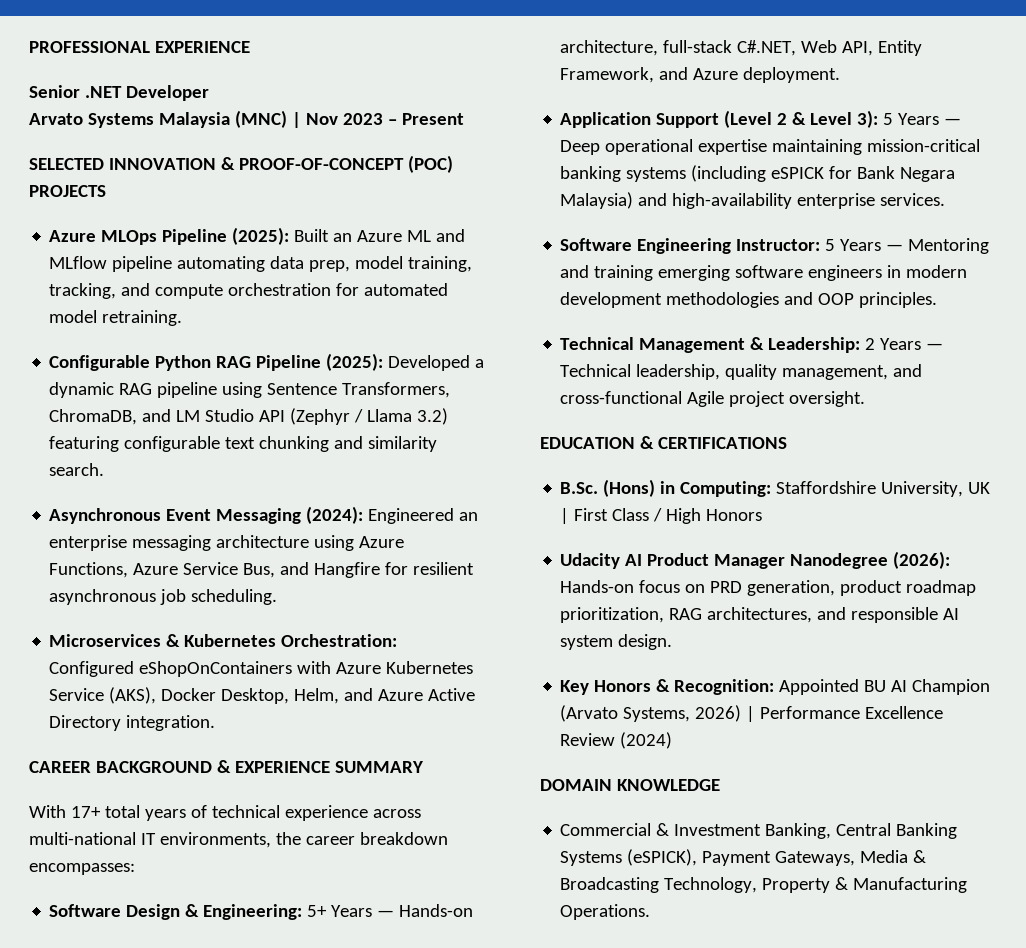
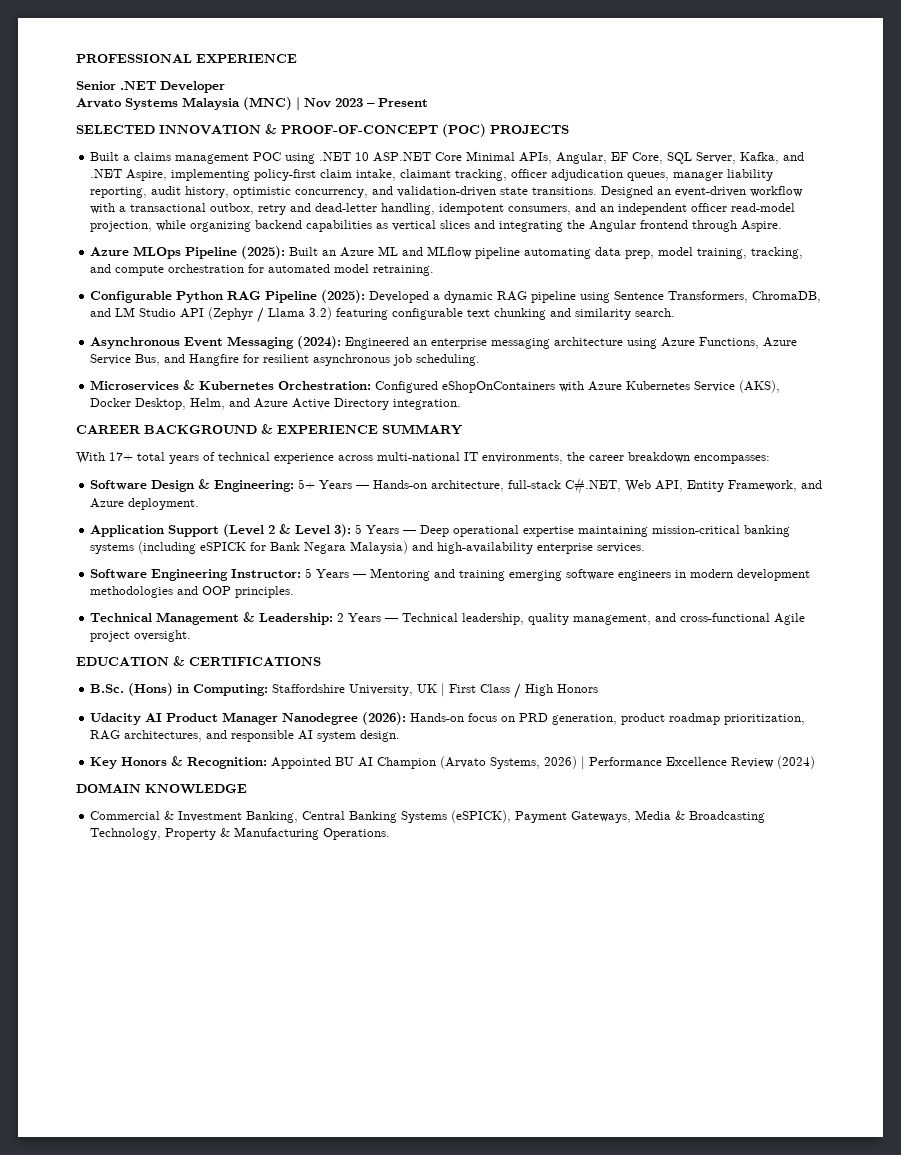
(106, 191) none -> [90,151,805,164] [90,169,774,181] [90,186,804,198] [90,203,796,215] [90,220,783,232] // Built a claims management POC using .NET 10 ASP.NET Core Minimal APIs, Angular, EF Core, SQL Server, Kafka, and .NET Aspire, implementing policy-first claim intake, claimant tracking, officer adjudication queues, manager liability reporting, audit history, optimistic concurrency, and validation-driven state transitions. Designed an event-driven workflow with a transactional outbox, retry and dead-letter handling, idempotent consumers, and an independent officer read-model projection, while organizing backend capabilities as vertical slices and integrating the Angular frontend through Aspire.

